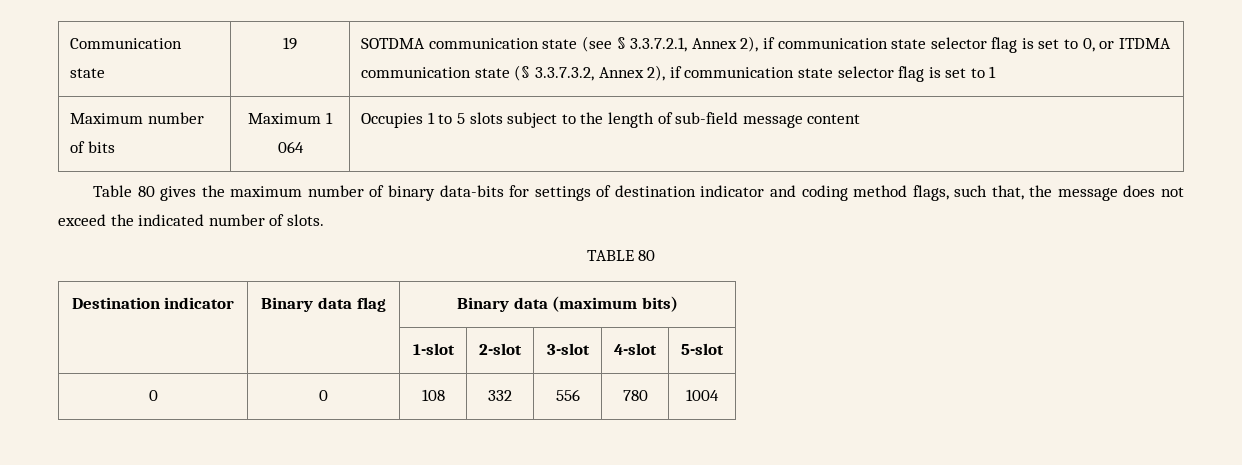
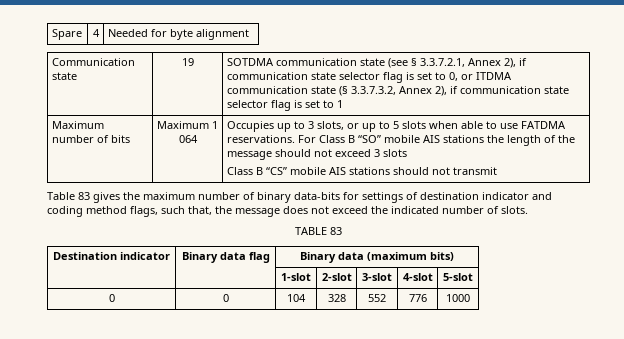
(70, 43) none -> [51,29,82,40] [92,29,100,37] [107,29,249,40] Spare | 4 | Needed for byte alignment //
[427,112,861,128] 1 to 5 slots subject to the length of sub-field message content -> [276,121,566,132] [226,135,575,146] [226,149,407,160] [226,167,497,175] up to 3 slots, or up to 5 slots when able to use FATDMA reservations. For Class B “SO” mobile AIS stations the length of the message should not exceed 3 slots // Class B “CS” mobile AIS stations should not transmit
[137,186,155,197] 80 -> [78,192,90,200] 83
[638,250,656,261] 80 -> [330,227,342,235] 83
[421,389,445,401] [488,390,512,401] [555,389,580,401] [622,390,648,401] [686,389,719,401] 108 | 332 | 556 | 780 | 1004 -> [287,294,306,302] [327,294,346,302] [368,294,386,302] [408,294,427,302] [446,294,470,302] 104 | 328 | 552 | 776 | 1000

